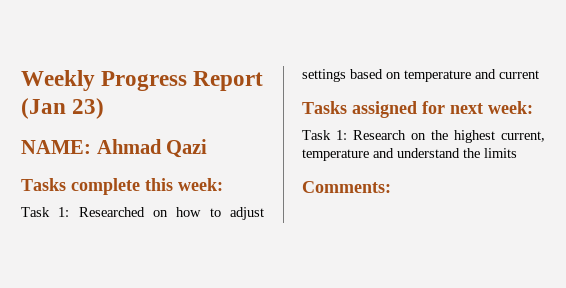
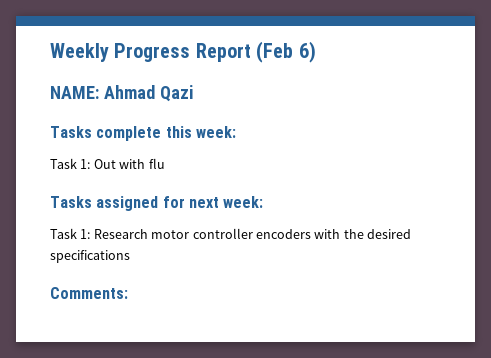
[21,98,105,119] (Jan 23) -> [256,41,316,63] (Feb 6)
[78,207,264,220] [302,69,539,82] Researched on how to adjust settings based on temperature and current -> [93,158,165,169] Out with flu
[411,130,545,143] [302,148,517,161] on the highest current, temperature and understand the limits -> [151,228,411,239] [50,250,130,263] motor controller encoders with the desired specifications

